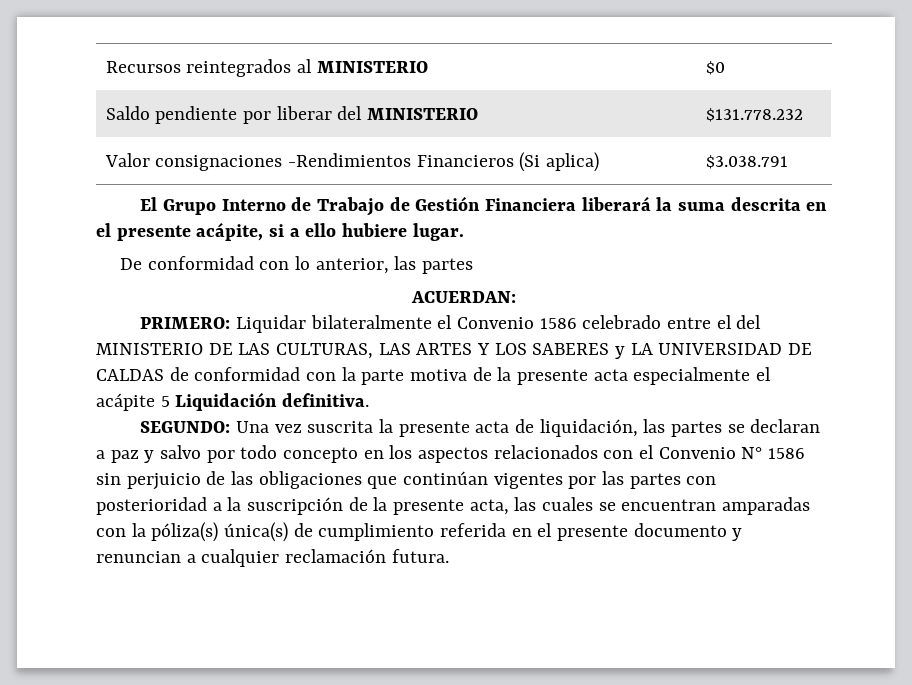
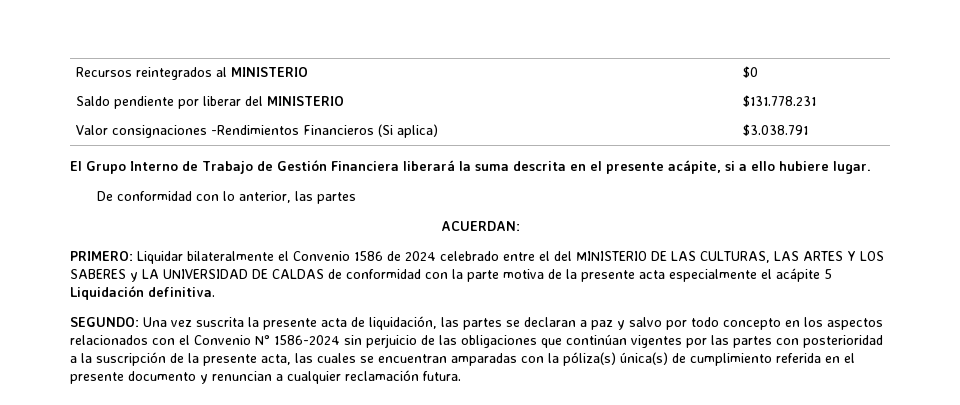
[705,108,803,122] $131.778.232 -> [743,95,817,107] $131.778.231
(577, 323) none -> [387,251,436,261] de 2024
[768,448,806,459] 1586 -> [274,335,340,345] 1586-2024

